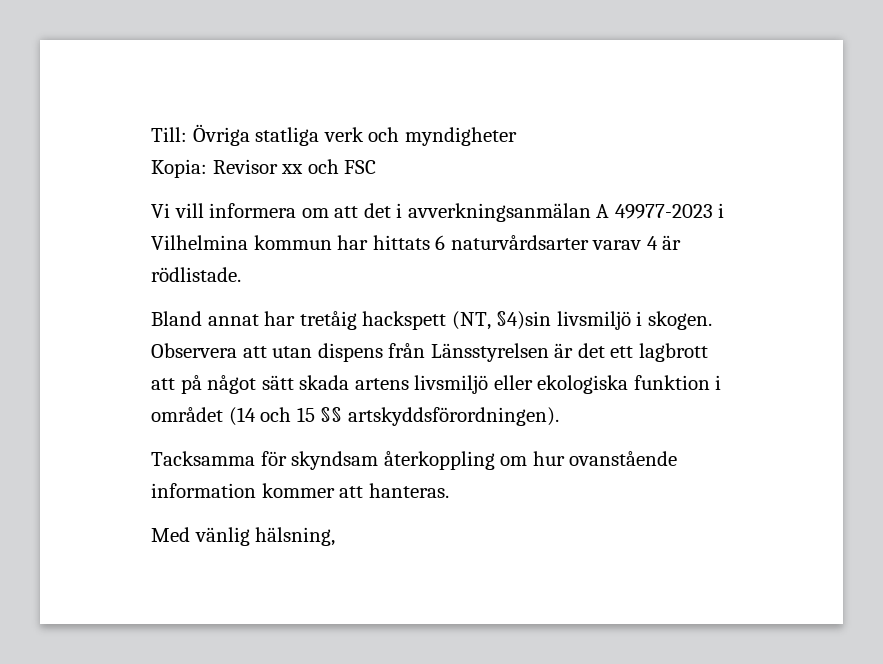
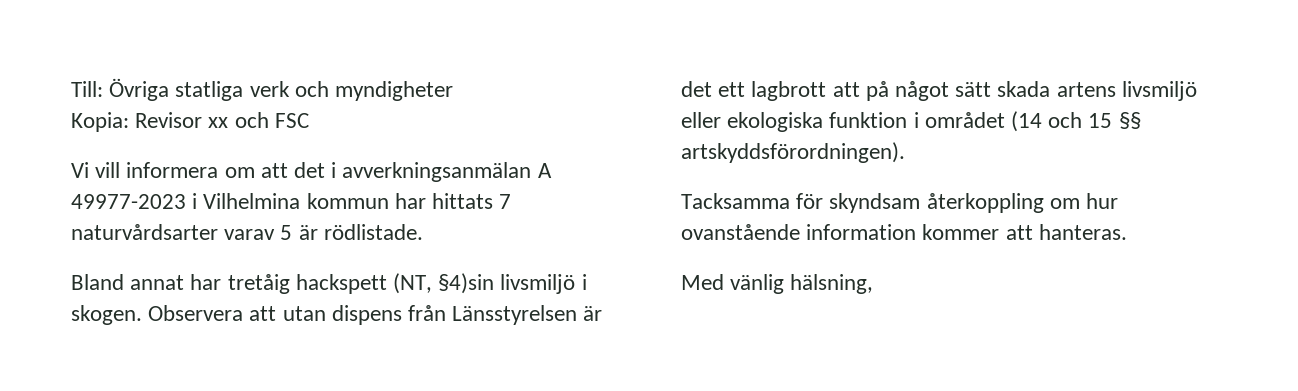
[435,235,446,250] 6 -> [499,194,512,209] 7
[646,236,658,250] 4 -> [280,225,293,240] 5

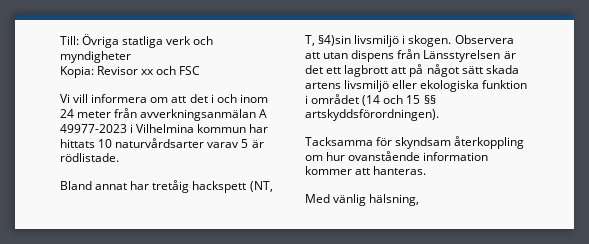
(337, 170) none -> [216,94,268,103] [60,108,138,118] och inom 24 meter från
[499,194,512,209] 7 -> [98,139,113,148] 10
(433, 283) none -> [305,35,315,46] T,

